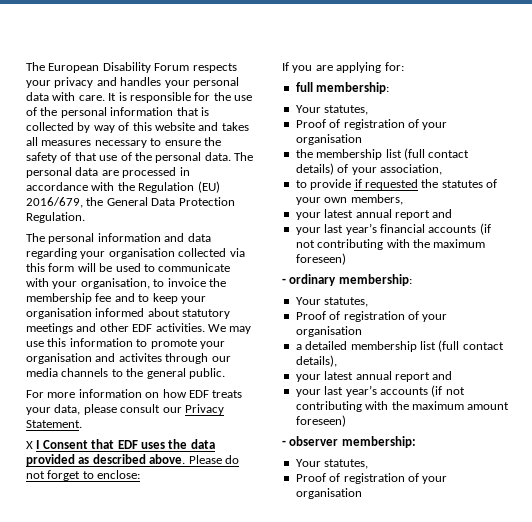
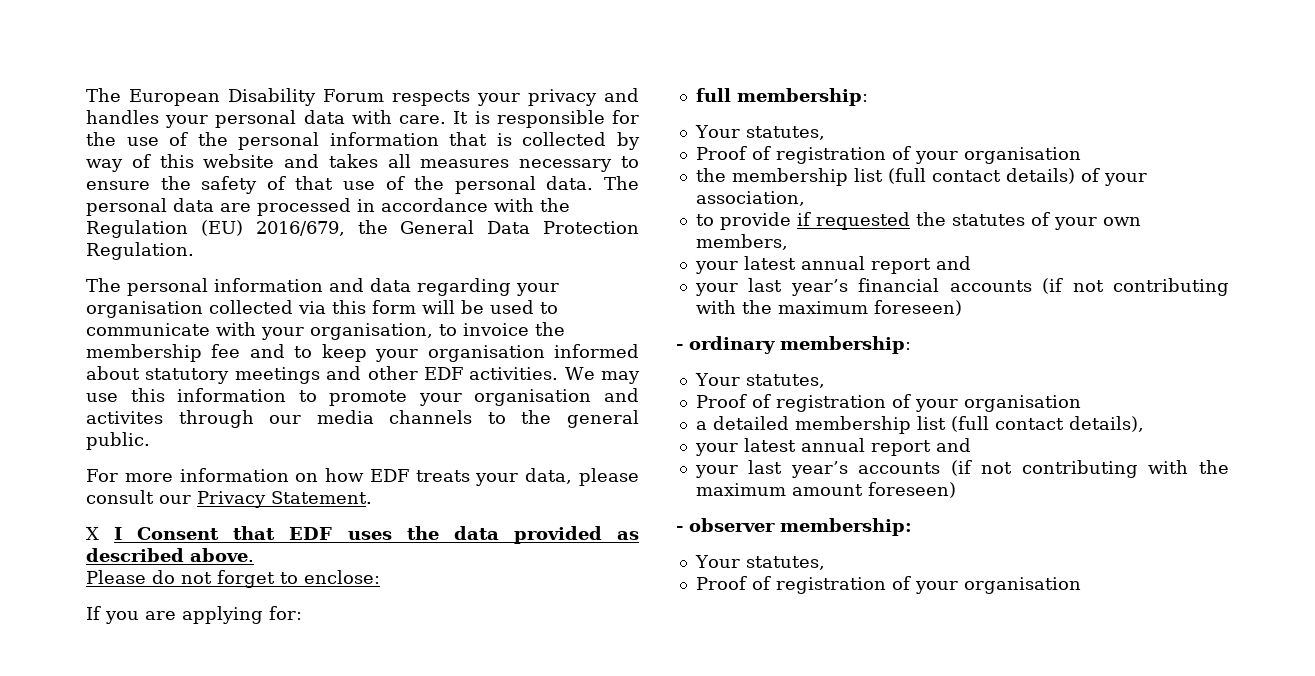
(186, 459) none -> (254, 555) //

